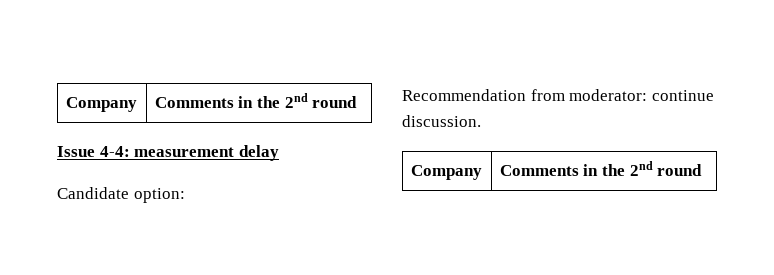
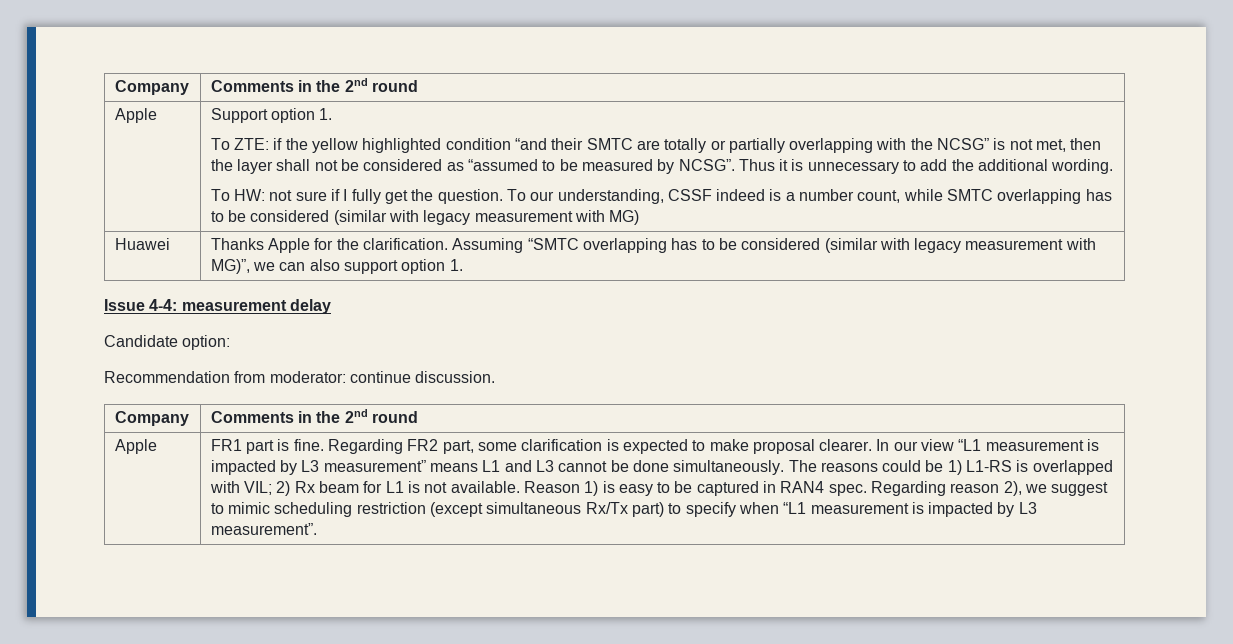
[65,97,137,112] [154,93,358,108] Company | Comments in the 2nd round -> [114,80,189,95] [210,78,418,92] [114,108,157,123] [210,108,333,123] [210,138,1102,153] [210,159,1114,174] [210,189,1112,204] [210,210,640,225] [114,238,170,250] [210,238,1096,253] [210,259,463,274] Company | Comments in the 2nd round // Apple | Support option 1. // To ZTE: if the yellow highlighted condition “and their SMTC are totally or partially overlapping with the NCSG” is not met, then the layer shall not be considered as “assumed to be measured by NCSG”. Thus it is unnecessary to add the additional wording. // To HW: not sure if I fully get the question. To our understanding, CSSF indeed is a number count, while SMTC overlapping has to be considered (similar with legacy measurement with MG) // Huawei | Thanks Apple for the clarification. Assuming “SMTC overlapping has to be considered (similar with legacy measurement with MG)”, we can also support option 1.
(703, 170) none -> [114,439,157,454] [210,439,1100,454] [210,460,1113,475] [209,481,1109,496] [210,502,1037,517] [210,523,317,535] // Apple | FR1 part is fine. Regarding FR2 part, some clarification is expected to make proposal clearer. In our view “L1 measurement is impacted by L3 measurement” means L1 and L3 cannot be done simultaneously. The reasons could be 1) L1-RS is overlapped with VIL; 2) Rx beam for L1 is not available. Reason 1) is easy to be captured in RAN4 spec. Regarding reason 2), we suggest to mimic scheduling restriction (except simultaneous Rx/Tx part) to specify when “L1 measurement is impacted by L3 measurement”.

